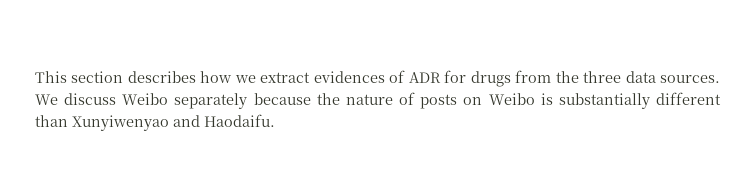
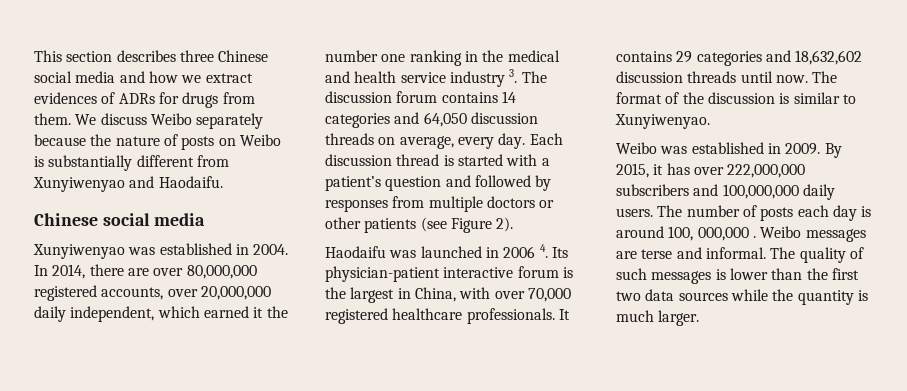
(196, 77) none -> [179,50,269,62] [34,71,145,83] three Chinese social media and
[408,72,441,83] ADR -> [118,93,155,104] ADRs
[555,71,720,83] the three data sources. -> [34,113,71,125] them.
[35,115,68,127] than -> [196,155,229,167] from
(275, 120) none -> [34,213,206,226] [33,243,289,259] [34,264,257,279] [34,285,271,301] [34,306,288,322] [325,50,560,66] [325,69,547,87] [325,91,516,103] [325,112,538,128] [325,133,563,149] [325,154,550,166] [325,175,552,191] [325,196,555,212] [325,217,514,233] [325,244,568,258] [325,266,573,282] [325,287,571,303] [325,308,570,324] [616,50,863,66] [616,71,838,83] [616,92,856,104] [615,114,710,129] [616,142,842,158] [616,163,806,178] [616,184,835,200] [616,205,872,221] [616,226,866,242] [616,247,864,263] [616,268,859,284] [616,289,868,305] [616,310,700,326] // Chinese social media // Xunyiwenyao was established in 2004. In 2014, there are over 80,000,000 registered accounts, over 20,000,000 daily independent, which earned it the number one ranking in the medical and health service industry 3. The discussion forum contains 14 categories and 64,050 discussion threads on average, every day. Each discussion thread is started with a patient’s question and followed by responses from multiple doctors or other patients (see Figure 2). // Haodaifu was launched in 2006 4. Its physician-patient interactive forum is the largest in China, with over 70,000 registered healthcare professionals. It contains 29 categories and 18,632,602 discussion threads until now. The format of the discussion is similar to Xunyiwenyao. // Weibo was established in 2009. By 2015, it has over 222,000,000 subscribers and 100,000,000 daily users. The number of posts each day is around 100, 000,000 . Weibo messages are terse and informal. The quality of such messages is lower than the first two data sources while the quantity is much larger.

